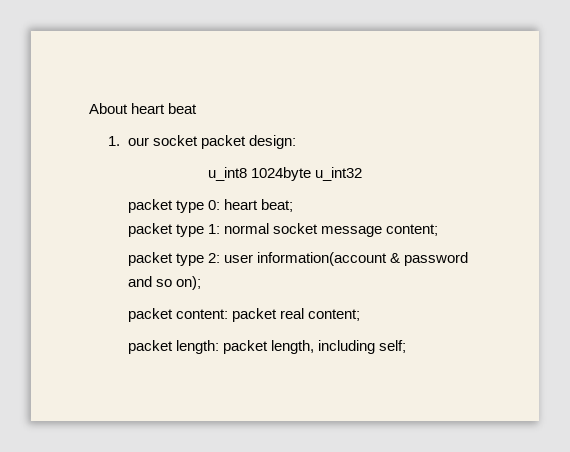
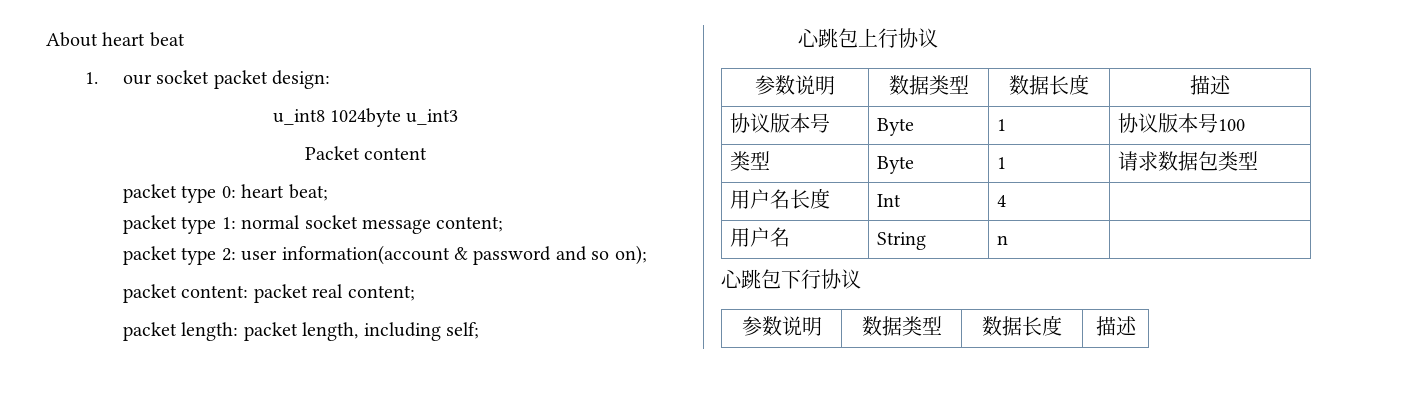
[315,167,363,181] u_int32 -> [406,109,459,125] [304,146,428,160] u_int3 // Packet content
(407, 346) none -> [798,28,939,48] [755,75,835,95] [888,75,969,95] [1009,74,1089,95] [1190,75,1231,95] [730,113,831,133] [877,118,915,136] [997,119,1007,131] [1118,113,1246,133] [730,151,771,171] [877,156,915,174] [997,157,1007,169] [1118,151,1259,171] [730,188,831,209] [877,194,902,207] [997,195,1007,207] [730,227,791,247] [877,232,927,250] [997,235,1009,245] [721,269,861,289] [741,316,822,336] [861,316,942,336] [982,315,1062,336] [1095,316,1137,336] // 心跳包上行协议 // 参数说明 | 数据类型 | 数据长度 | 描述 // 协议版本号 | Byte | 1 | 协议版本号100 // 类型 | Byte | 1 | 请求数据包类型 // 用户名长度 | Int | 4 | // 用户名 | String | n | // 心跳包下行协议 // 参数说明 | 数据类型 | 数据长度 | 描述

